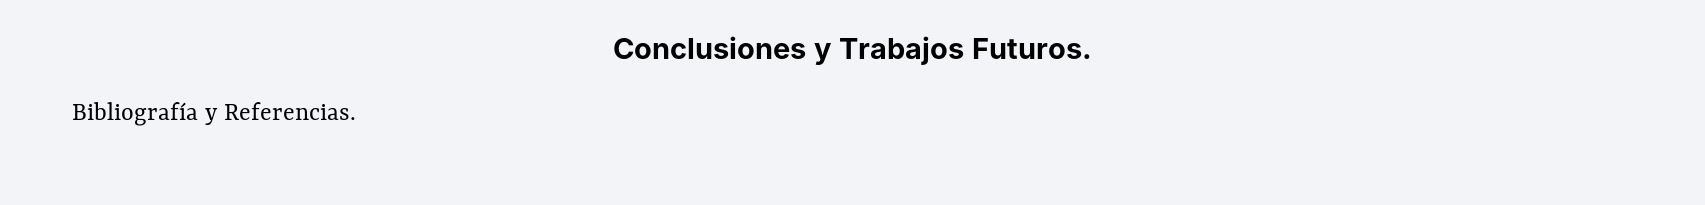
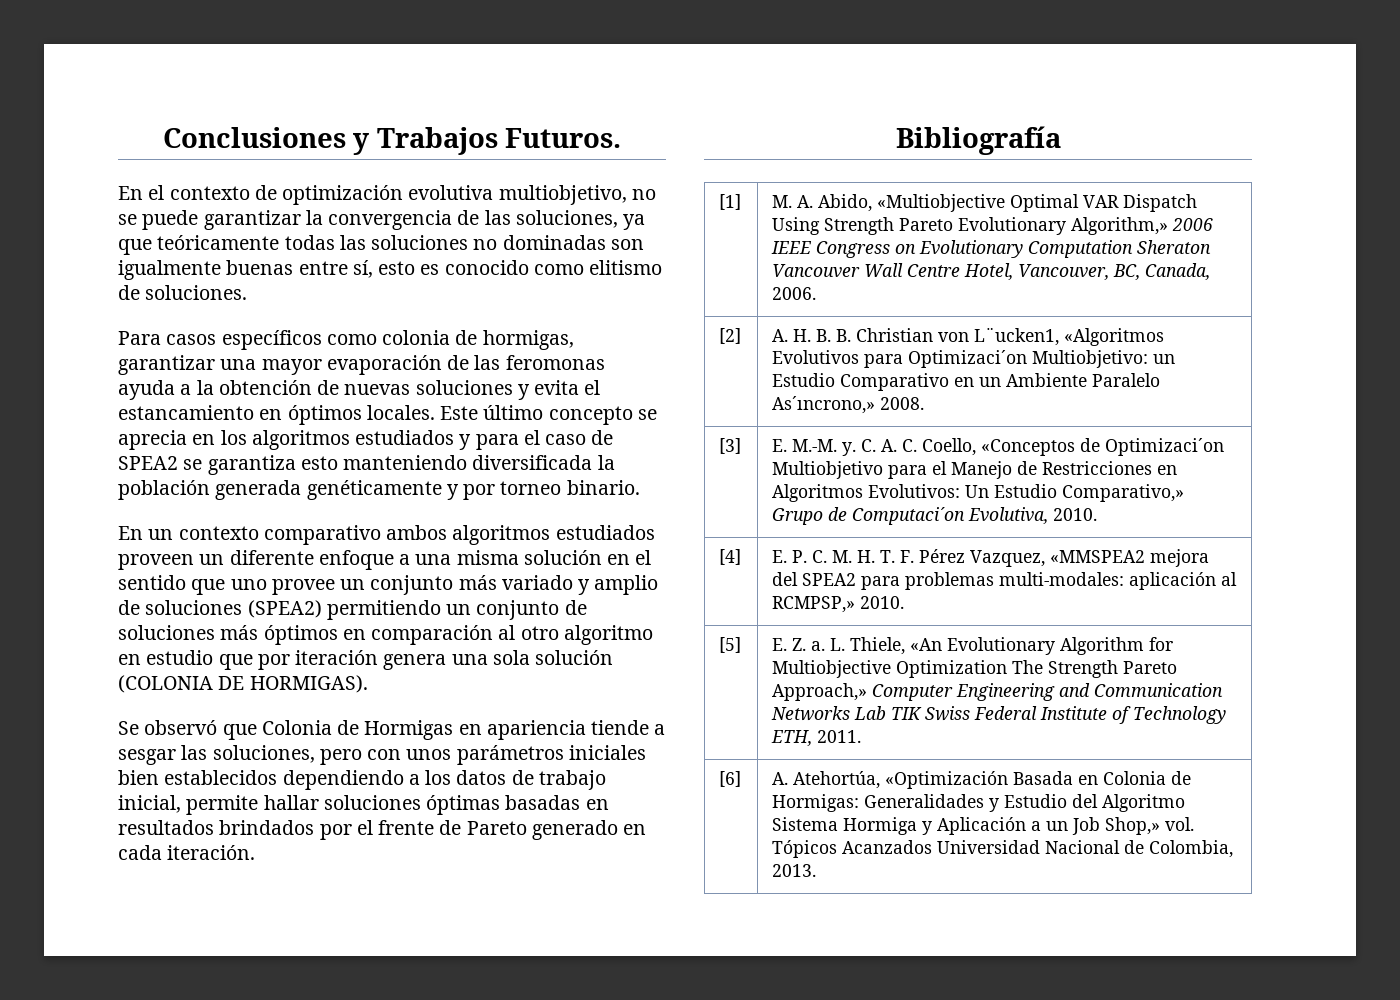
[72,102,357,126] Bibliografía y Referencias. -> [118,185,656,205] [118,210,646,230] [118,235,644,255] [118,260,663,280] [118,285,248,300] [118,330,574,350] [118,355,605,375] [118,380,601,400] [118,405,657,425] [118,430,614,450] [118,455,615,475] [118,480,640,500] [118,525,655,545] [118,550,652,570] [118,575,659,595] [118,600,587,620] [118,625,653,645] [118,650,614,670] [118,675,368,693] [118,720,666,740] [118,745,646,765] [118,770,606,790] [118,795,609,815] [118,820,647,840] [118,845,256,860] [895,126,1061,155] [719,194,742,210] [772,194,1198,212] [772,217,1214,235] [771,240,1212,258] [772,263,1211,280] [772,287,817,300] [719,328,742,344] [772,327,1165,346] [772,350,1176,368] [772,373,1161,391] [772,396,925,414] [719,438,742,454] [772,438,1225,456] [772,461,1178,479] [772,484,1185,502] [772,507,1098,525] [719,549,742,565] [772,549,1210,567] [772,572,1238,590] [772,596,905,613] [719,637,742,653] [772,637,1174,655] [772,660,1178,678] [772,683,1224,701] [771,706,1227,724] [771,730,862,746] [719,771,742,787] [772,771,1192,789] [772,794,1186,812] [772,817,1195,835] [772,840,1234,858] [772,864,817,877] En el contexto de optimización evolutiva multiobjetivo, no se puede garantizar la convergencia de las soluciones, ya que teóricamente todas las soluciones no dominadas son igualmente buenas entre sí, esto es conocido como elitismo de soluciones. // Para casos específicos como colonia de hormigas, garantizar una mayor evaporación de las feromonas ayuda a la obtención de nuevas soluciones y evita el estancamiento en óptimos locales. Este último concepto se aprecia en los algoritmos estudiados y para el caso de SPEA2 se garantiza esto manteniendo diversificada la población generada genéticamente y por torneo binario. // En un contexto comparativo ambos algoritmos estudiados proveen un diferente enfoque a una misma solución en el sentido que uno provee un conjunto más variado y amplio de soluciones (SPEA2) permitiendo un conjunto de soluciones más óptimos en comparación al otro algoritmo en estudio que por iteración genera una sola solución (COLONIA DE HORMIGAS). // Se observó que Colonia de Hormigas en apariencia tiende a sesgar las soluciones, pero con unos parámetros iniciales bien establecidos dependiendo a los datos de trabajo inicial, permite hallar soluciones óptimas basadas en resultados brindados por el frente de Pareto generado en cada iteración. // Bibliografía // [1] | M. A. Abido, «Multiobjective Optimal VAR Dispatch Using Strength Pareto Evolutionary Algorithm,» 2006 IEEE Congress on Evolutionary Computation Sheraton Vancouver Wall Centre Hotel, Vancouver, BC, Canada, 2006. // [2] | A. H. B. B. Christian von L¨ucken1, «Algoritmos Evolutivos para Optimizaci´on Multiobjetivo: un Estudio Comparativo en un Ambiente Paralelo As´ıncrono,» 2008. // [3] | E. M.-M. y. C. A. C. Coello, «Conceptos de Optimizaci´on Multiobjetivo para el Manejo de Restricciones en Algoritmos Evolutivos: Un Estudio Comparativo,» Grupo de Computaci´on Evolutiva, 2010. // [4] | E. P. C. M. H. T. F. Pérez Vazquez, «MMSPEA2 mejora del SPEA2 para problemas multi-modales: aplicación al RCMPSP,» 2010. // [5] | E. Z. a. L. Thiele, «An Evolutionary Algorithm for Multiobjective Optimization The Strength Pareto Approach,» Computer Engineering and Communication Networks Lab TIK Swiss Federal Institute of Technology ETH, 2011. // [6] | A. Atehortúa, «Optimización Basada en Colonia de Hormigas: Generalidades y Estudio del Algoritmo Sistema Hormiga y Aplicación a un Job Shop,» vol. Tópicos Acanzados Universidad Nacional de Colombia, 2013.

